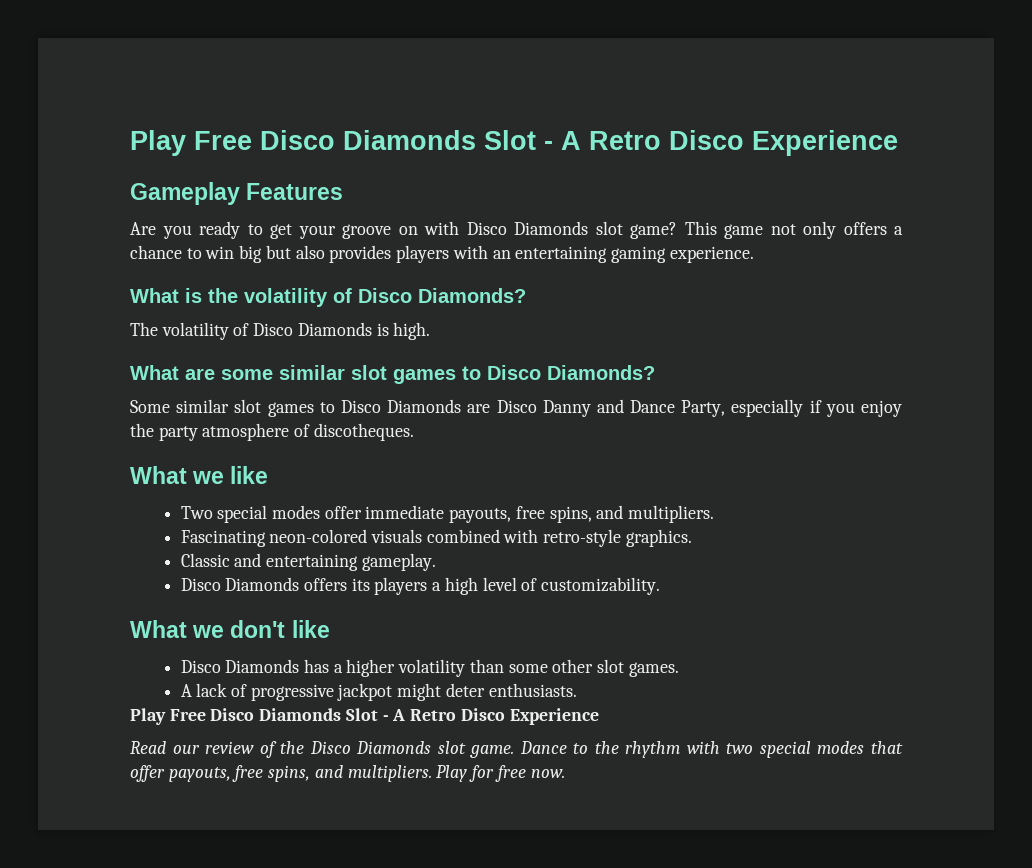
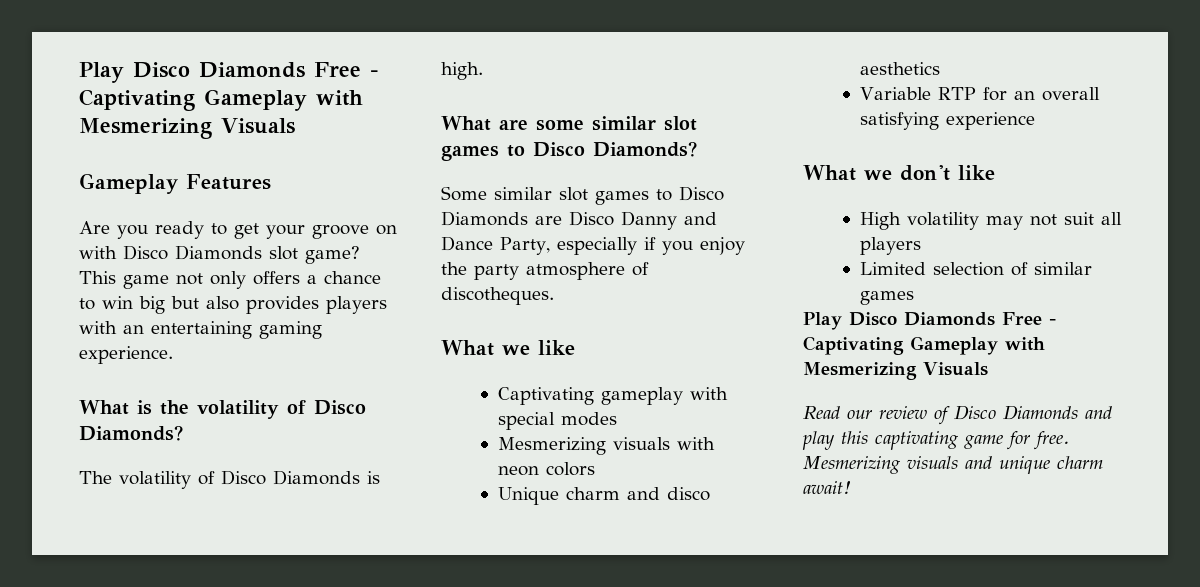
[130,130,898,156] Play Free Disco Diamonds Slot - A Retro Disco Experience -> [79,62,379,83] [79,89,363,111] [79,118,295,139] Play Disco Diamonds Free - Captivating Gameplay with Mesmerizing Visuals
[180,505,715,523] [180,529,692,547] [180,553,436,571] [180,577,661,595] [130,620,330,638] [180,659,679,677] [180,683,577,701] [130,708,599,725] Two special modes offer immediate payouts, free spins, and multipliers. // Fascinating neon-colored visuals combined with retro-style graphics. // Classic and entertaining gameplay. // Disco Diamonds offers its players a high level of customizability. // What we don't like // Disco Diamonds has a higher volatility than some other slot games. // A lack of progressive jackpot might deter enthusiasts. // Play Free Disco Diamonds Slot - A Retro Disco Experience -> [497,387,728,405] [497,412,617,430] [497,437,715,455] [497,462,595,476] [497,487,710,505] [859,62,940,75] [859,87,1100,101] [859,112,1035,130] [803,165,995,181] [859,212,1122,230] [859,237,921,255] [859,262,1092,276] [859,291,914,305] [803,312,1056,330] [803,336,1045,355] [803,362,988,380] Captivating gameplay with special modes // Mesmerizing visuals with neon colors // Unique charm and disco aesthetics // Variable RTP for an overall satisfying experience // What we don't like // High volatility may not suit all players // Limited selection of similar games // Play Disco Diamonds Free - Captivating Gameplay with Mesmerizing Visuals
[280,741,903,758] [130,765,565,782] the Disco Diamonds slot game. Dance to the rhythm with two special modes that offer payouts, free spins, and multipliers. Play for free now. -> [954,405,1112,420] [802,431,1070,450] [803,456,1103,474] [803,481,852,494] Disco Diamonds and play this captivating game for free. Mesmerizing visuals and unique charm await!

